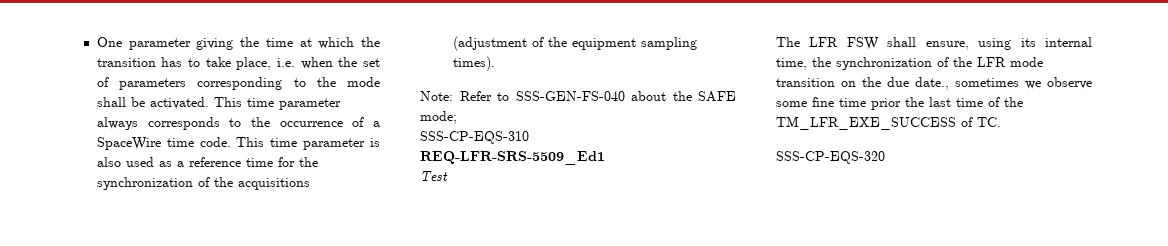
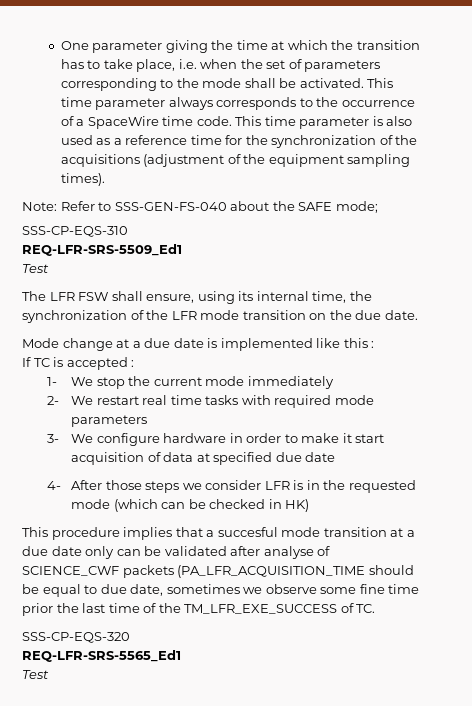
[915,77,949,90] date., -> [384,310,418,320] [22,338,375,351] [22,357,135,370] [46,376,334,389] [46,395,374,408] [71,415,148,427] [46,433,385,446] [71,452,336,465] [46,480,416,493] [71,499,310,512] [22,527,415,540] [22,546,331,559] [22,565,414,578] [22,584,164,597] date. // Mode change at a due date is implemented like this : // If TC is accepted : // 1- We stop the current mode immediately // 2- We restart real time tasks with required mode parameters // 3- We configure hardware in order to make it start acquisition of data at specified due date // 4- After those steps we consider LFR is in the requested mode (which can be checked in HK) // This procedure implies that a succesful mode transition at a due date only can be validated after analyse of SCIENCE_CWF packets (PA_LFR_ACQUISITION_TIME should be equal to due date,
(885, 157) none -> [22,650,181,662] [22,670,49,679] // REQ-LFR-SRS-5565_Ed1 // Test

